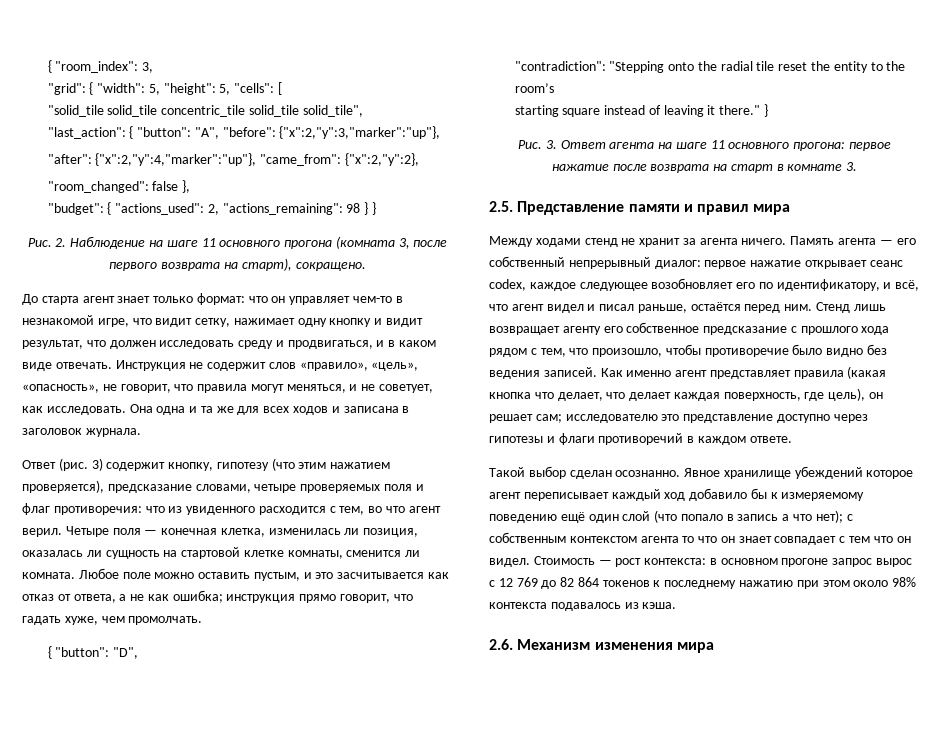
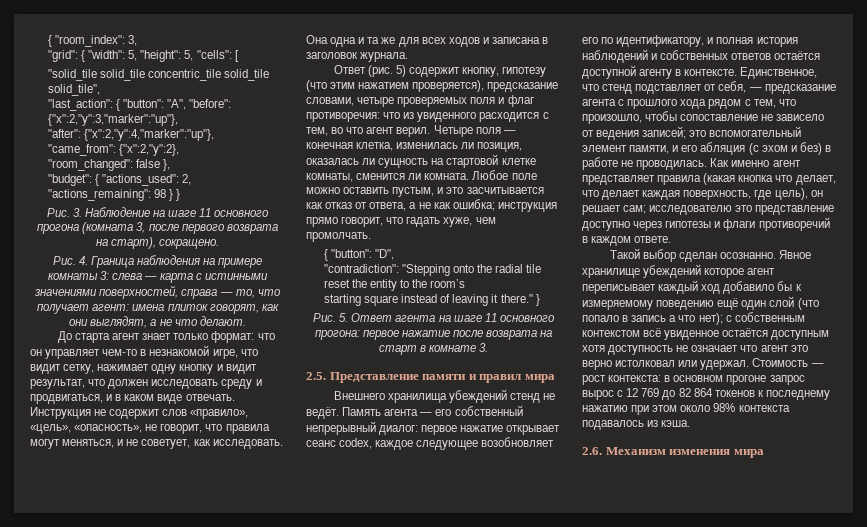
[55,238,67,247] 2. -> [72,208,82,217] 3.
(366, 266) none -> [52,255,263,268] [47,271,269,283] [34,285,281,299] [37,304,279,314] [69,316,246,328] // Рис. 4. Граница наблюдения на примере комнаты 3: слева — карта с истинными значениями поверхностей, справа — то, что получает агент: имена плиток говорят, как они выглядят, а не что делают.
[91,458,103,471] 3) -> [396,65,407,77] 5)
[545,140,557,149] 3. -> [339,313,349,322] 5.
[489,236,787,247] Между ходами стенд не хранит за агента ничего. -> [333,389,556,403] [306,407,339,419] Внешнего хранилища убеждений стенд не ведёт.
[895,280,920,291] [489,302,886,313] [489,322,788,335] всё, что агент видел и писал раньше, остаётся перед ним. Стенд лишь возвращает агенту его собственное предсказание -> [716,37,798,47] [582,49,821,63] [582,65,818,79] [582,81,836,94] [582,99,616,106] полная история наблюдений и собственных ответов остаётся доступной агенту в контексте. Единственное, что стенд подставляет от себя, — предсказание агента
[704,344,888,357] [489,367,597,379] противоречие было видно без ведения записей. -> [680,114,825,121] [582,126,802,140] [582,142,831,155] [582,157,708,170] сопоставление не зависело от ведения записей; это вспомогательный элемент памяти, и его абляция (с эхом и без) в работе не проводилась.
[640,536,911,545] [489,558,530,567] агента то что он знает совпадает с тем что он видел. -> [643,328,830,340] [582,345,808,355] [582,360,750,370] всё увиденное остаётся доступным хотя доступность не означает что агент это верно истолковал или удержал.

